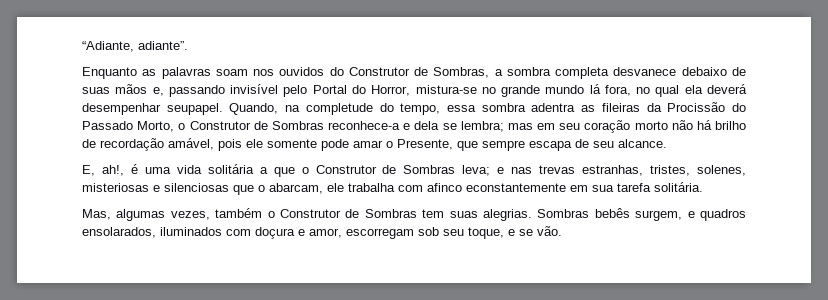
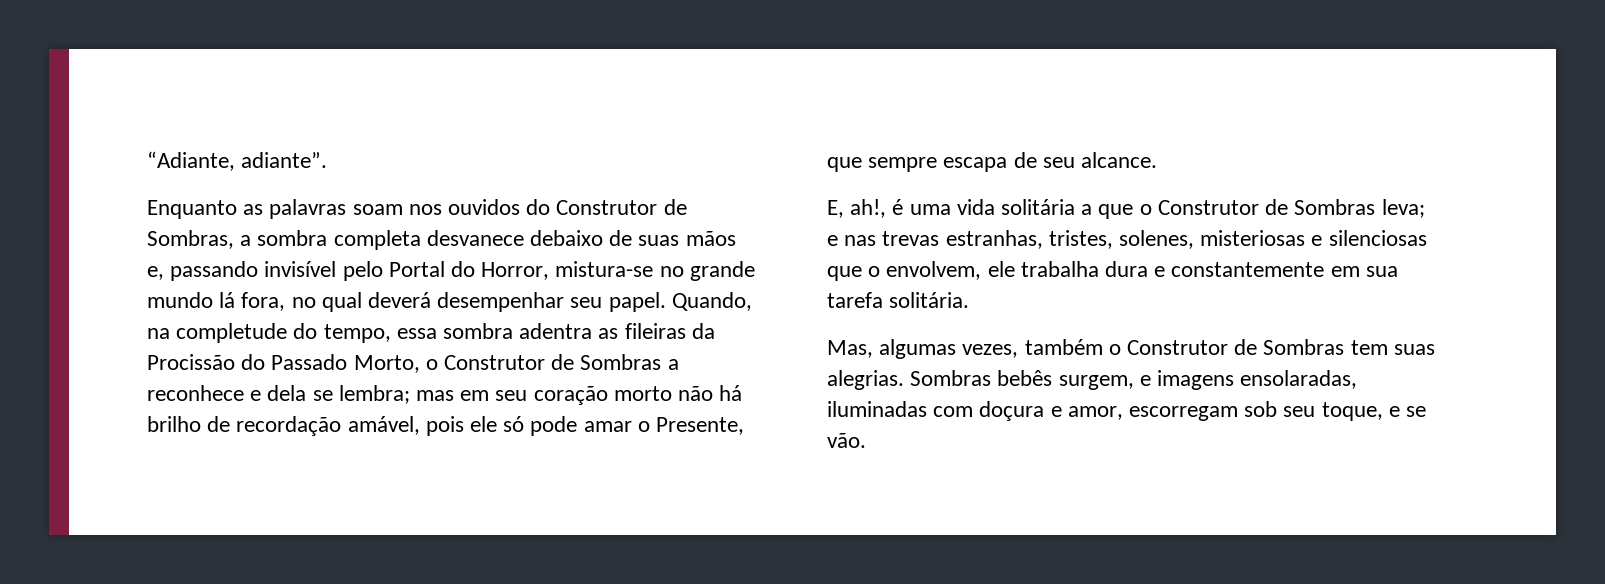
[684,85,703,94] ela -> (362, 302) none
[166,103,223,115] seupapel. -> [570,292,666,312] seu papel.
[328,121,400,130] reconhece-a -> [667,359,679,370] [147,385,244,401] a reconhece
[267,139,317,148] somente -> [503,416,525,432] só
[269,183,323,194] abarcam, -> [886,261,982,280] envolvem,
[398,183,566,192] com afinco econstantemente -> [1105,261,1325,277] dura e constantemente
[699,209,746,221] [82,227,222,238] quadros ensolarados, iluminados -> [1157,370,1358,390] [827,401,927,417] imagens ensolaradas, iluminadas

